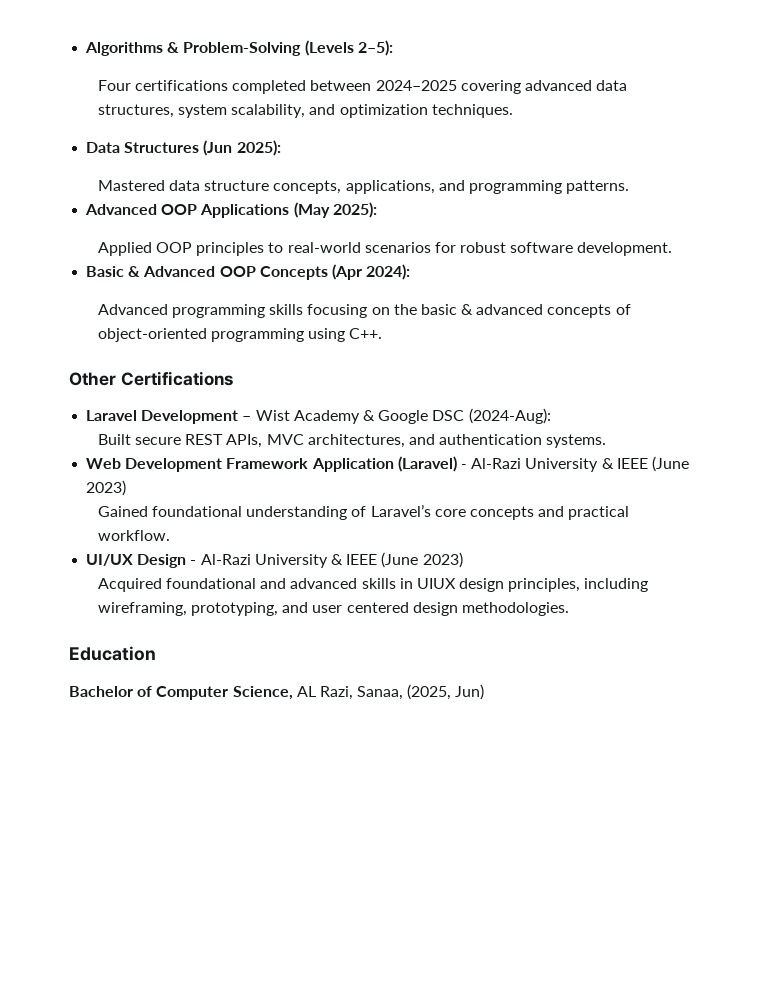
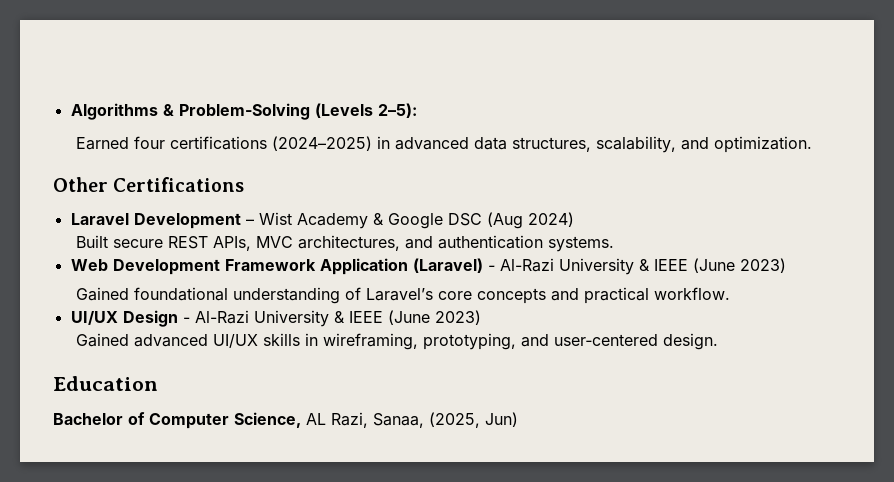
[97,80,521,94] Four certifications completed between 2024–2025 covering -> [76,136,391,151] Earned four certifications (2024–2025) in
[177,104,227,118] system -> (592, 144) none
[339,104,513,118] [86,140,281,156] [97,180,630,194] [85,202,377,218] [97,242,673,256] [86,264,411,280] [97,304,631,318] [97,328,383,342] optimization techniques. // Data Structures (Jun 2025): // Mastered data structure concepts, applications, and programming patterns. // Advanced OOP Applications (May 2025): // Applied OOP principles to real-world scenarios for robust software development. // Basic & Advanced OOP Concepts (Apr 2024): // Advanced programming skills focusing on the basic & advanced concepts of object-oriented programming using C++. -> [714,136,813,153] optimization.
[468,408,551,424] (2024-Aug): -> [486,212,574,229] (Aug 2024)
[97,578,649,592] [97,602,569,616] Acquired foundational and advanced skills in UIUX design principles, including wireframing, prototyping, and user centered design methodologies. -> [76,333,719,350] Gained advanced UI/UX skills in wireframing, prototyping, and user‑centered design.

